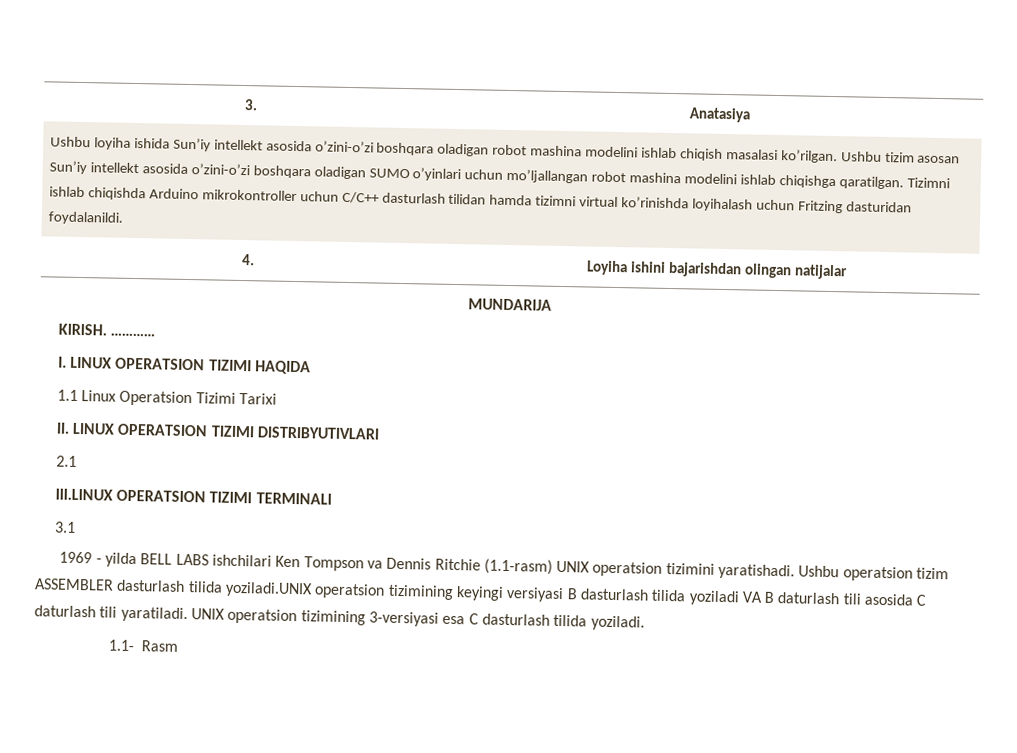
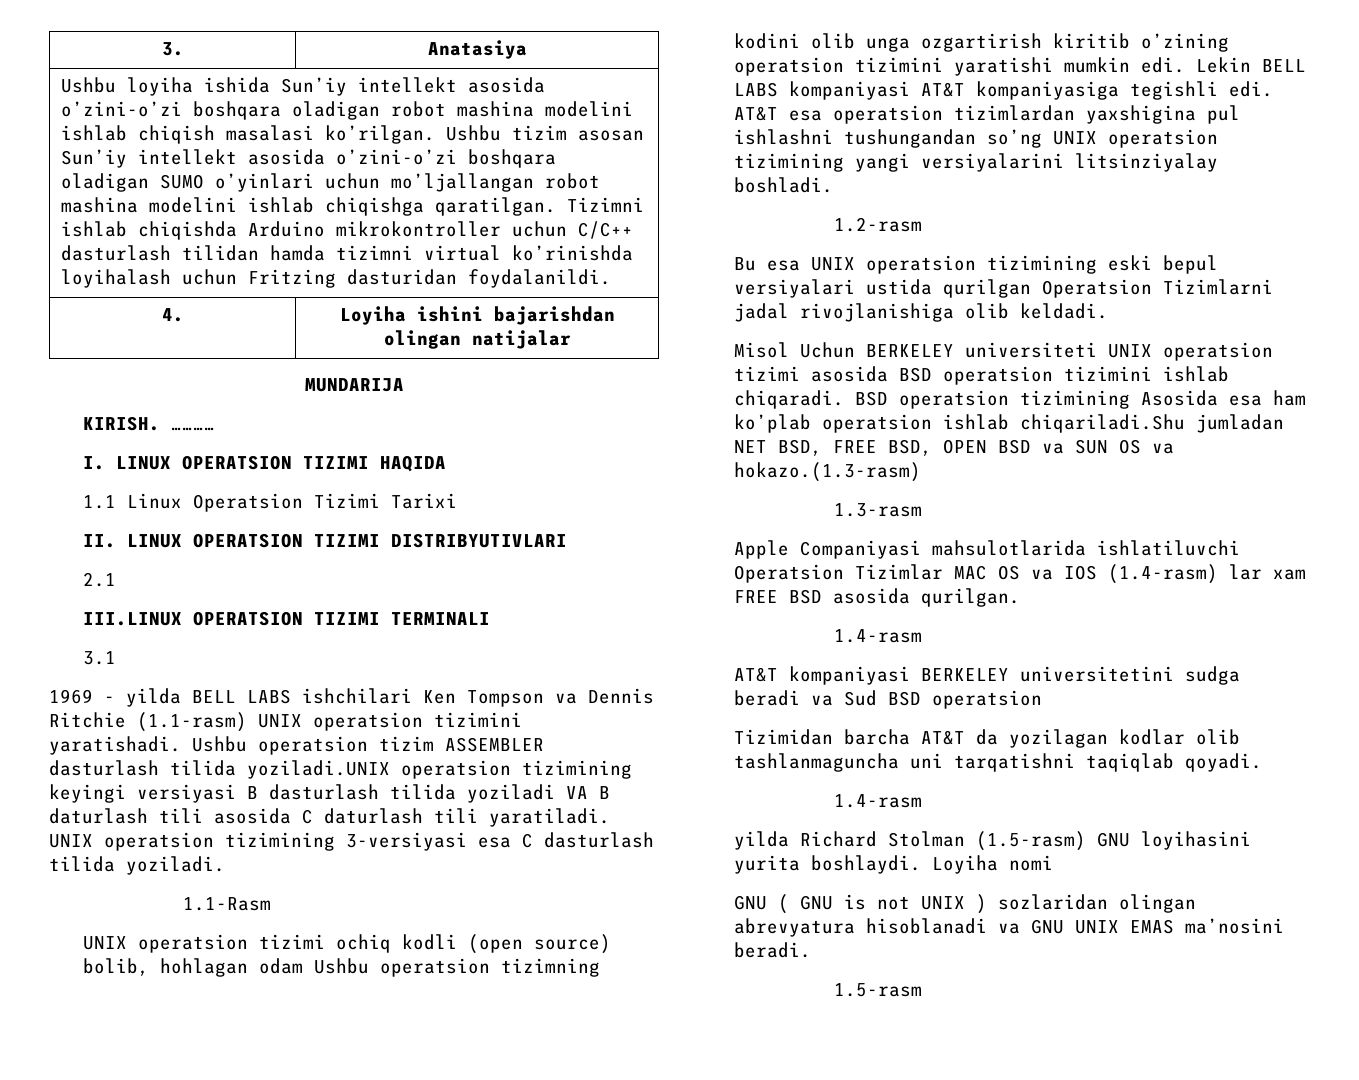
[107,639,179,652] 1.1- Rasm -> [183,897,272,911] [82,934,611,954] [82,958,600,977] [733,33,1229,52] [733,57,1306,76] [733,81,1273,100] [733,105,1240,124] [733,129,1218,148] [733,153,1218,172] [733,177,833,193] [834,217,923,232] [733,255,1218,274] [733,279,1273,298] [733,303,1108,322] [733,342,1273,361] [733,366,1229,385] [733,390,1306,409] [733,414,1284,433] [733,439,1174,456] [733,462,921,482] [834,503,923,517] [733,540,1240,559] [733,564,1306,584] [733,588,1020,607] [834,629,923,643] [733,666,1240,685] [733,690,1042,709] [733,729,1240,748] [733,753,1262,772] [834,794,923,808] [733,831,1251,851] [733,855,1053,874] [733,894,1196,914] [733,918,1284,937] [733,942,811,958] [834,983,923,997] 1.1-Rasm // UNIX operatsion tizimi ochiq kodli (open source) bolib, hohlagan odam Ushbu operatsion tizimning kodini olib unga ozgartirish kiritib o’zining operatsion tizimini yaratishi mumkin edi. Lekin BELL LABS kompaniyasi AT&T kompaniyasiga tegishli edi. AT&T esa operatsion tizimlardan yaxshigina pul ishlashni tushungandan so’ng UNIX operatsion tizimining yangi versiyalarini litsinziyalay boshladi. // 1.2-rasm // Bu esa UNIX operatsion tizimining eski bepul versiyalari ustida qurilgan Operatsion Tizimlarni jadal rivojlanishiga olib keldadi. // Misol Uchun BERKELEY universiteti UNIX operatsion tizimi asosida BSD operatsion tizimini ishlab chiqaradi. BSD operatsion tizimining Asosida esa ham ko’plab operatsion ishlab chiqariladi.Shu jumladan NET BSD, FREE BSD, OPEN BSD va SUN OS va hokazo.(1.3-rasm) // 1.3-rasm // Apple Companiyasi mahsulotlarida ishlatiluvchi Operatsion Tizimlar MAC OS va IOS (1.4-rasm) lar xam FREE BSD asosida qurilgan. // 1.4-rasm // AT&T kompaniyasi BERKELEY universitetini sudga beradi va Sud BSD operatsion // Tizimidan barcha AT&T da yozilagan kodlar olib tashlanmaguncha uni tarqatishni taqiqlab qoyadi. // 1.4-rasm // yilda Richard Stolman (1.5-rasm) GNU loyihasini yurita boshlaydi. Loyiha nomi // GNU ( GNU is not UNIX ) sozlaridan olingan abrevyatura hisoblanadi va GNU UNIX EMAS ma’nosini beradi. // 1.5-rasm

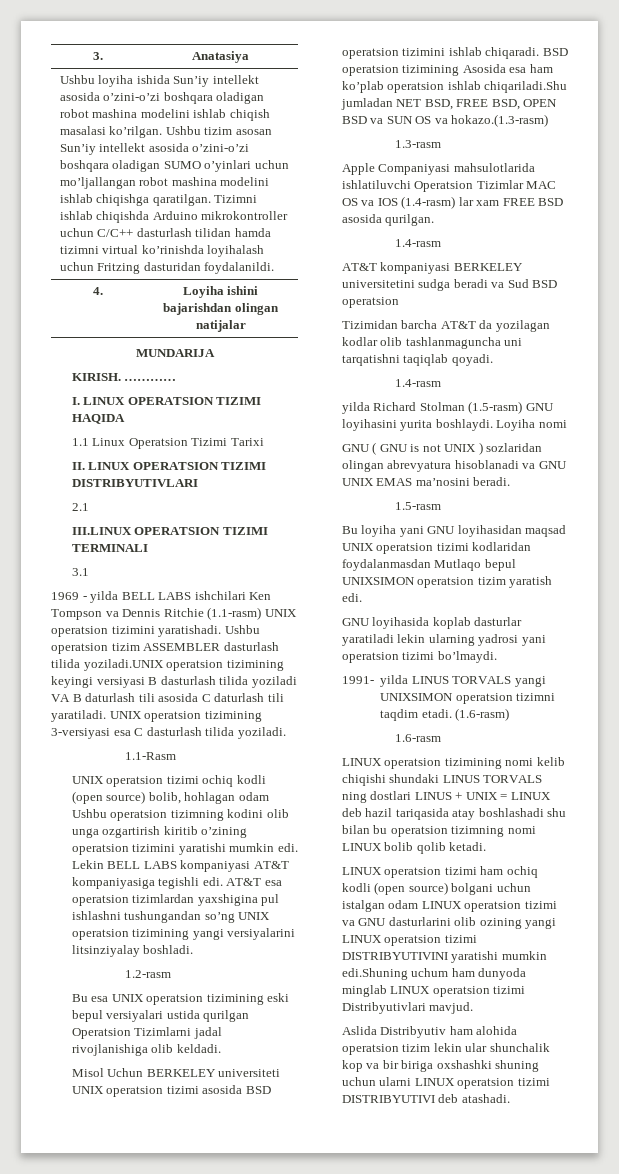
(923, 990) none -> [341,525,567,537] [341,542,532,554] [341,559,516,571] [341,576,553,588] [341,593,362,602] [341,617,523,629] [341,634,546,646] [341,651,497,663] [341,675,546,687] [380,693,556,704] [380,708,510,721] [395,734,442,742] [341,757,565,769] [341,774,543,786] [341,791,551,803] [341,808,567,820] [341,825,536,837] [341,842,487,854] [341,866,538,878] [341,882,531,895] [341,900,557,912] [341,917,557,929] [341,935,477,946] [341,951,547,963] [341,968,527,980] [341,985,526,997] [341,1002,474,1014] [341,1026,518,1038] [341,1043,550,1055] [341,1060,540,1072] [341,1077,550,1089] [341,1094,510,1103] // Bu loyiha yani GNU loyihasidan maqsad UNIX operatsion tizimi kodlaridan foydalanmasdan Mutlaqo bepul UNIXSIMON operatsion tizim yaratish edi. // GNU loyihasida koplab dasturlar yaratiladi lekin ularning yadrosi yani operatsion tizimi bo’lmaydi. // 1991- yilda LINUS TORVALS yangi UNIXSIMON operatsion tizimni taqdim etadi. (1.6-rasm) // 1.6-rasm // LINUX operatsion tizimining nomi kelib chiqishi shundaki LINUS TORVALS ning dostlari LINUS + UNIX = LINUX deb hazil tariqasida atay boshlashadi shu bilan bu operatsion tizimning nomi LINUX bolib qolib ketadi. // LINUX operatsion tizimi ham ochiq kodli (open source) bolgani uchun istalgan odam LINUX operatsion tizimi va GNU dasturlarini olib ozining yangi LINUX operatsion tizimi DISTRIBYUTIVINI yaratishi mumkin edi.Shuning uchum ham dunyoda minglab LINUX operatsion tizimi Distribyutivlari mavjud. // Aslida Distribyutiv ham alohida operatsion tizim lekin ular shunchalik kop va bir biriga oxshashki shuning uchun ularni LINUX operatsion tizimi DISTRIBYUTIVI deb atashadi.

